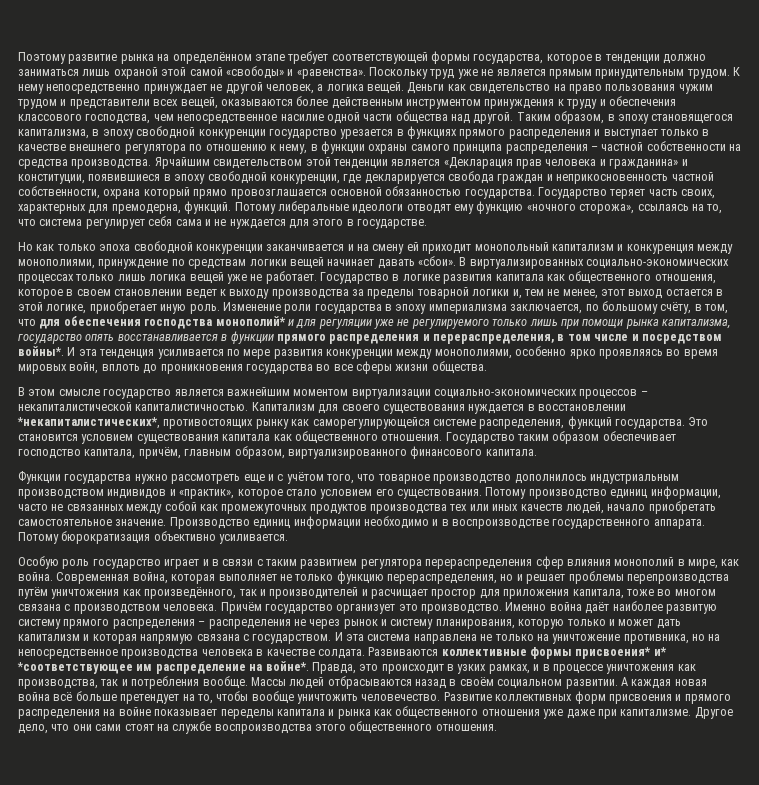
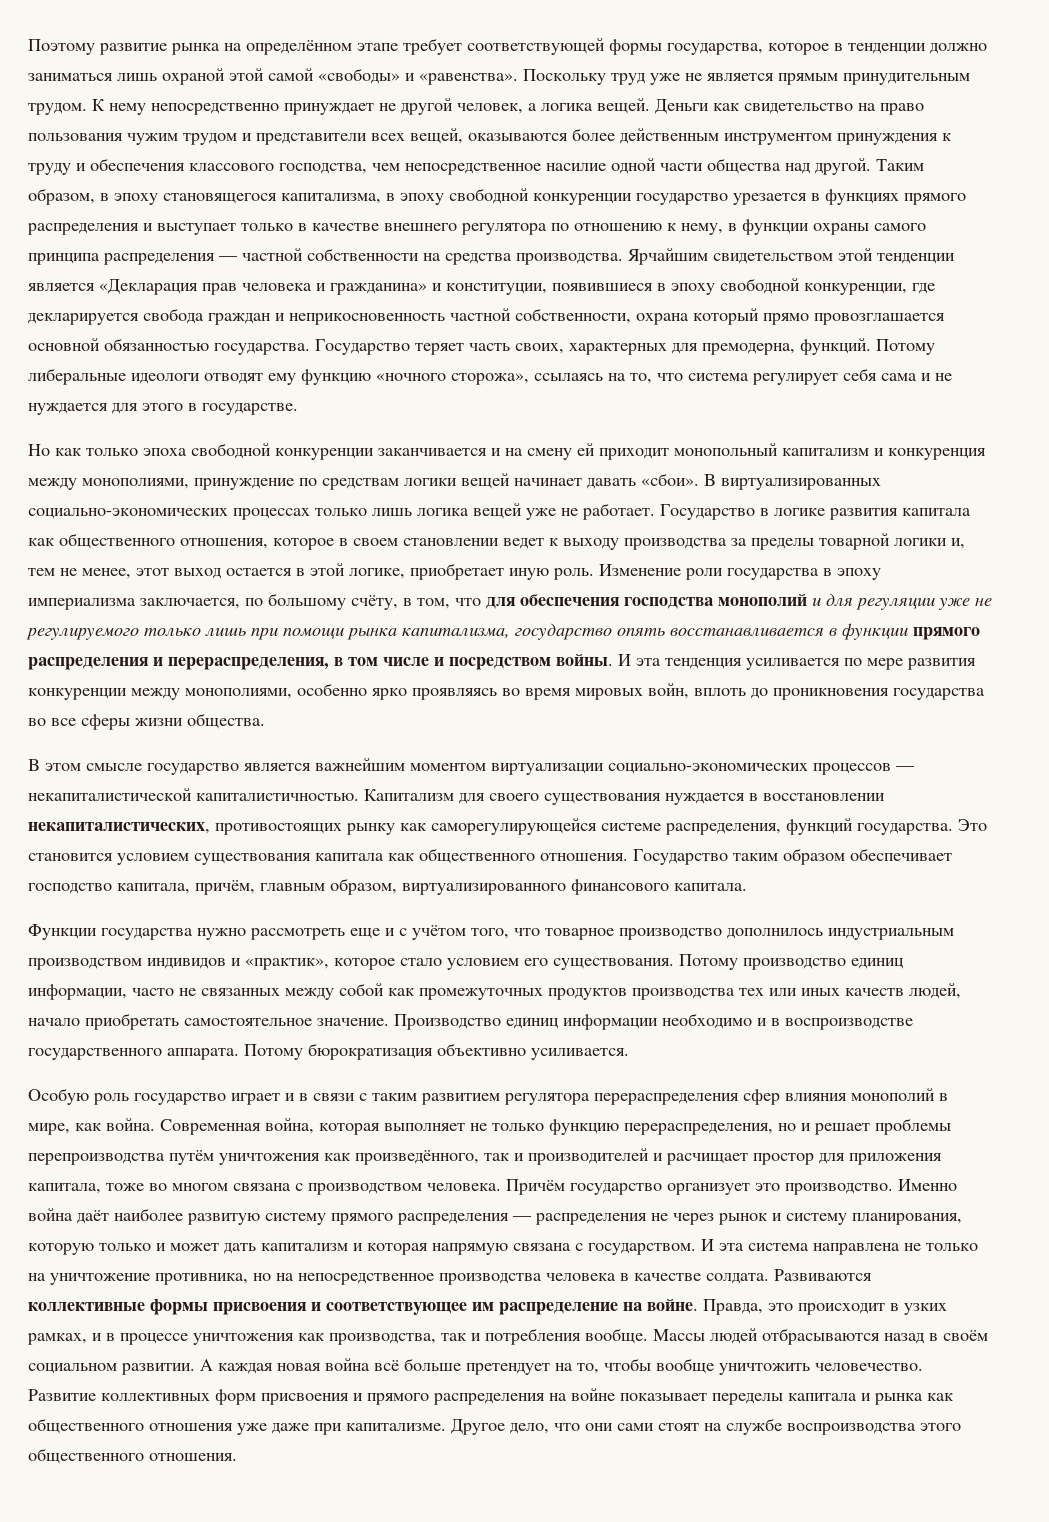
[590,146,598,151] – -> [219,256,237,261] —
[215,316,286,326] монополий* -> [718,594,807,606] монополий
[18,346,64,356] войны*. -> [556,654,613,666] войны.
[640,391,648,396] – -> [896,766,914,771] —
[17,417,160,429] *некапиталистических*, -> [28,822,210,834] некапиталистических,
[198,621,206,626] – -> [513,1216,531,1221] —
[575,647,667,659] [17,662,133,674] присвоения* и* *соответствующее -> [213,1302,467,1315] присвоения и соответствующее
[265,661,309,671] войне*. -> [647,1299,698,1311] войне.

